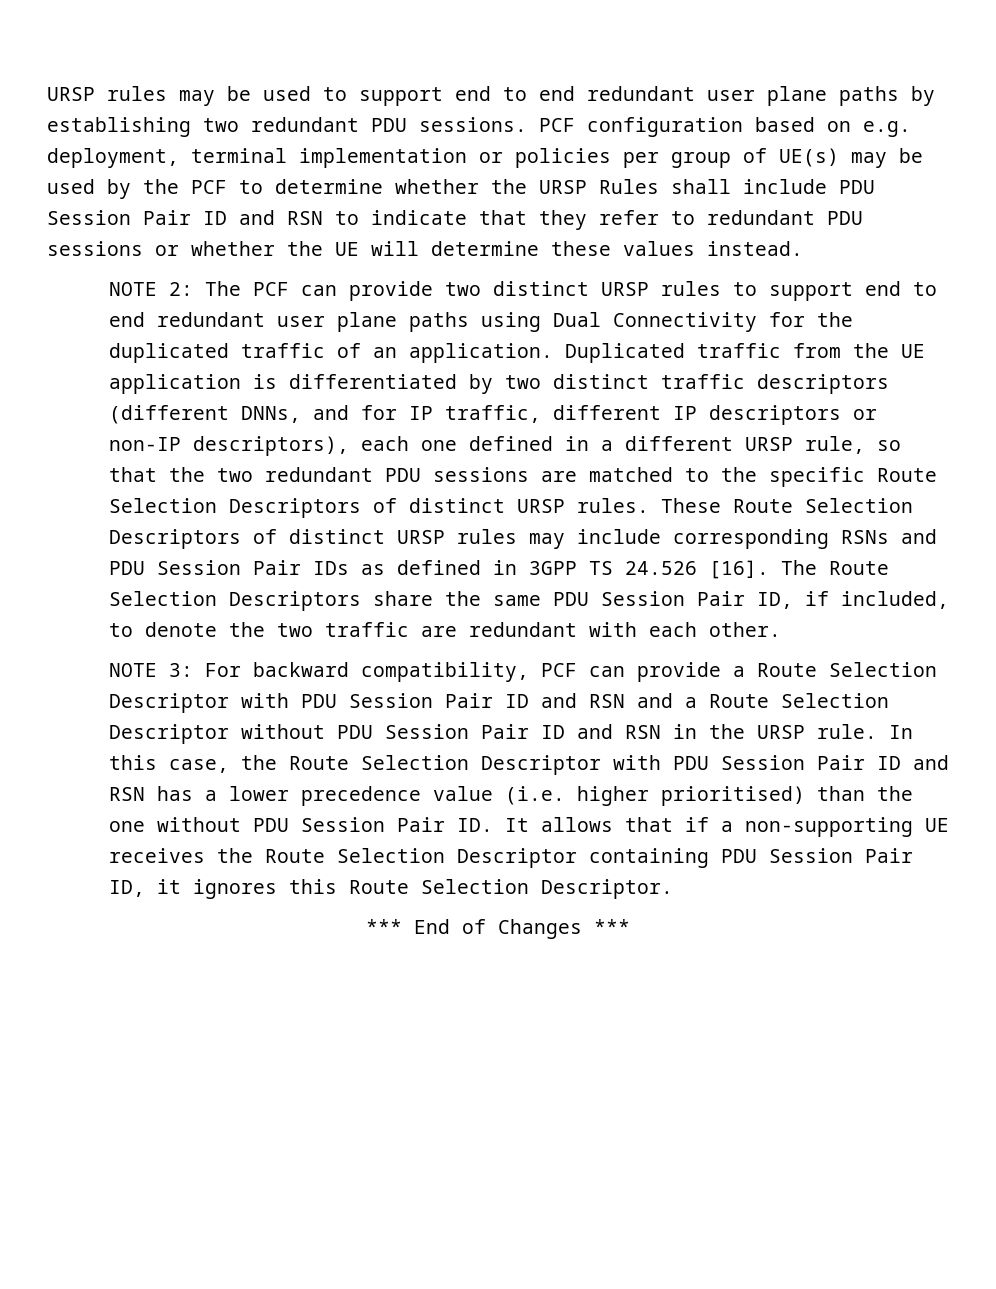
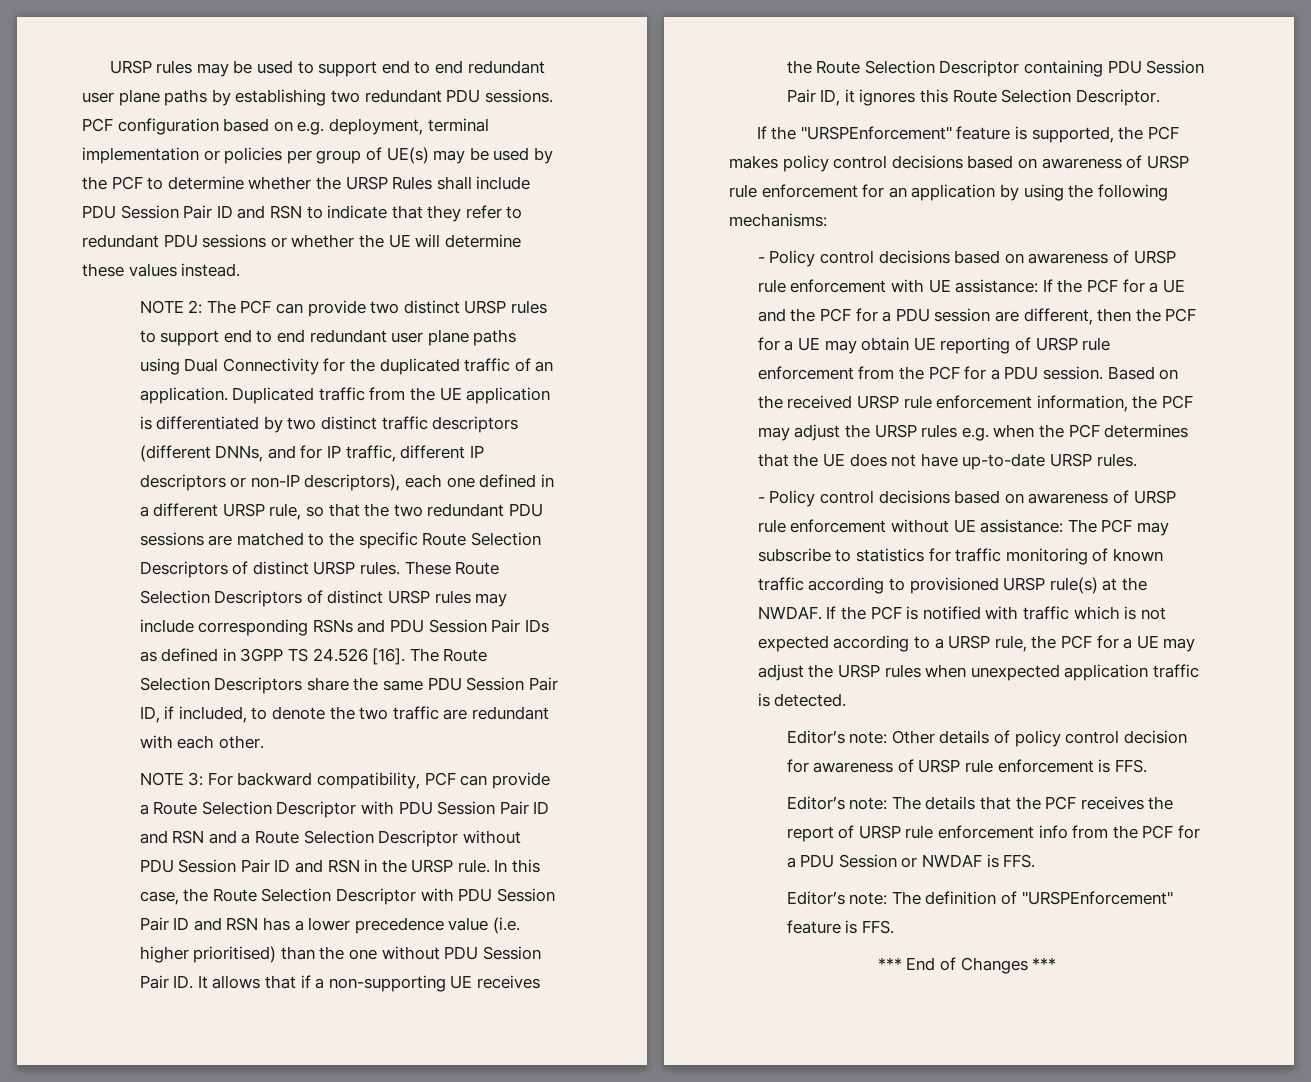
(673, 889) none -> [756,126,1179,143] [729,155,1189,172] [729,184,1168,201] [729,213,827,227] [757,250,1176,267] [757,279,1185,293] [757,308,1197,325] [757,337,1111,354] [757,366,1179,380] [757,395,1193,412] [757,424,1189,441] [757,453,1137,470] [757,490,1176,507] [757,519,1169,536] [757,548,1163,565] [757,577,1147,594] [757,606,1166,620] [757,635,1196,652] [757,664,1199,681] [757,693,847,707] [786,730,1187,747] [786,759,1147,773] [786,796,1174,810] [786,825,1200,842] [786,854,1036,868] [786,891,1173,905] [786,920,894,934] // If the "URSPEnforcement" feature is supported, the PCF makes policy control decisions based on awareness of URSP rule enforcement for an application by using the following mechanisms: // - Policy control decisions based on awareness of URSP rule enforcement with UE assistance: If the PCF for a UE and the PCF for a PDU session are different, then the PCF for a UE may obtain UE reporting of URSP rule enforcement from the PCF for a PDU session. Based on the received URSP rule enforcement information, the PCF may adjust the URSP rules e.g. when the PCF determines that the UE does not have up-to-date URSP rules. // - Policy control decisions based on awareness of URSP rule enforcement without UE assistance: The PCF may subscribe to statistics for traffic monitoring of known traffic according to provisioned URSP rule(s) at the NWDAF. If the PCF is notified with traffic which is not expected according to a URSP rule, the PCF for a UE may adjust the URSP rules when unexpected application traffic is detected. // Editor’s note: Other details of policy control decision for awareness of URSP rule enforcement is FFS. // Editor’s note: The details that the PCF receives the report of URSP rule enforcement info from the PCF for a PDU Session or NWDAF is FFS. // Editor’s note: The definition of "URSPEnforcement" feature is FFS.

